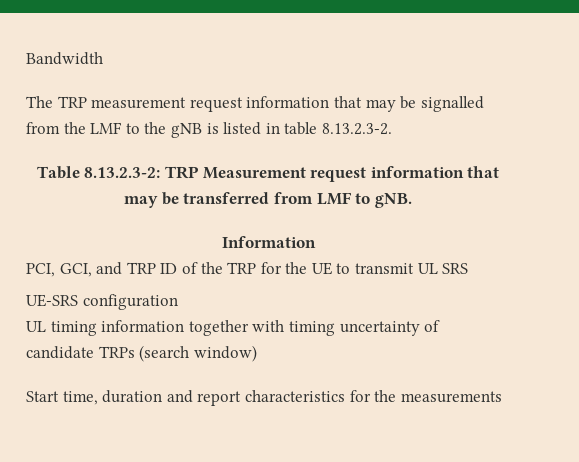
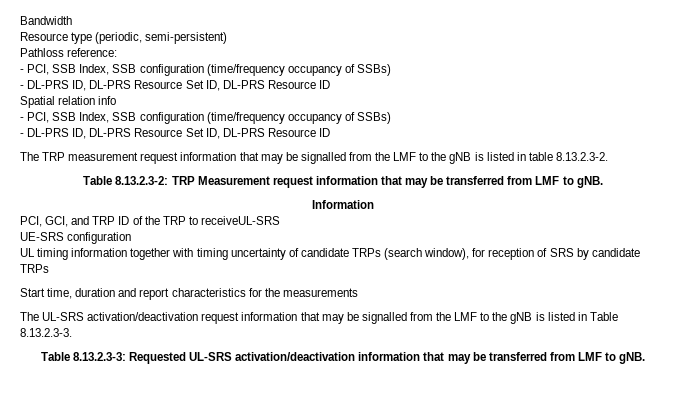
(103, 58) none -> [20,32,228,44] [20,48,118,57] [20,64,391,76] [20,80,330,91] [20,96,117,108] [20,112,391,124] [20,128,330,139] // Resource type (periodic, semi-persistent) // Pathloss reference: // - PCI, SSB Index, SSB configuration (time/frequency occupancy of SSBs) // - DL-PRS ID, DL-PRS Resource Set ID, DL-PRS Resource ID // Spatial relation info // - PCI, SSB Index, SSB configuration (time/frequency occupancy of SSBs) // - DL-PRS ID, DL-PRS Resource Set ID, DL-PRS Resource ID
[260,262,469,275] for the UE to transmit UL SRS -> [188,216,280,225] to receiveUL-SRS
[193,345,257,362] window) -> [424,248,640,260] [20,264,49,273] window), for reception of SRS by candidate TRPs
(502, 397) none -> [20,312,618,324] [20,328,72,337] [40,352,646,364] // The UL-SRS activation/deactivation request information that may be signalled from the LMF to the gNB is listed in Table 8.13.2.3-3. // Table 8.13.2.3-3: Requested UL-SRS activation/deactivation information that may be transferred from LMF to gNB.

